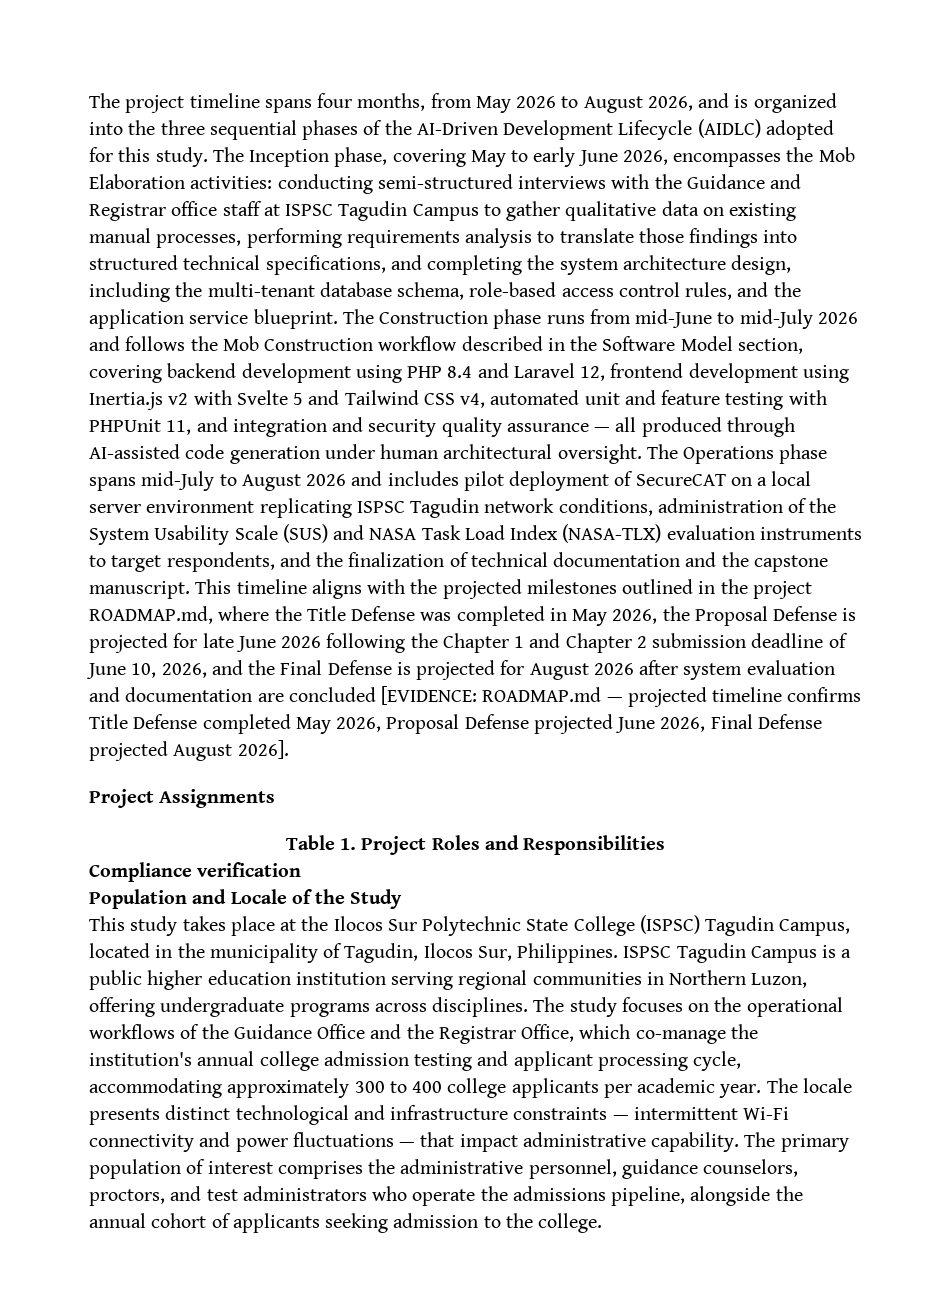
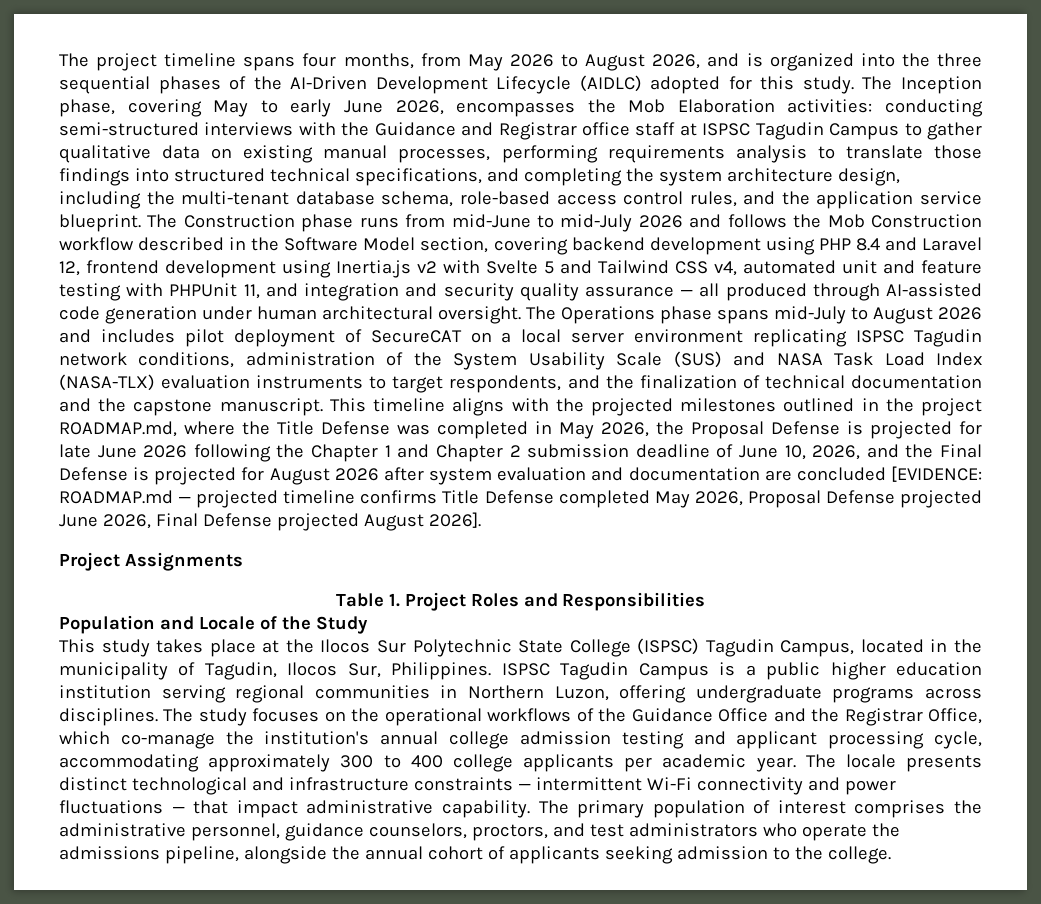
[89,862,302,882] // Compliance verification -> (706, 601) none

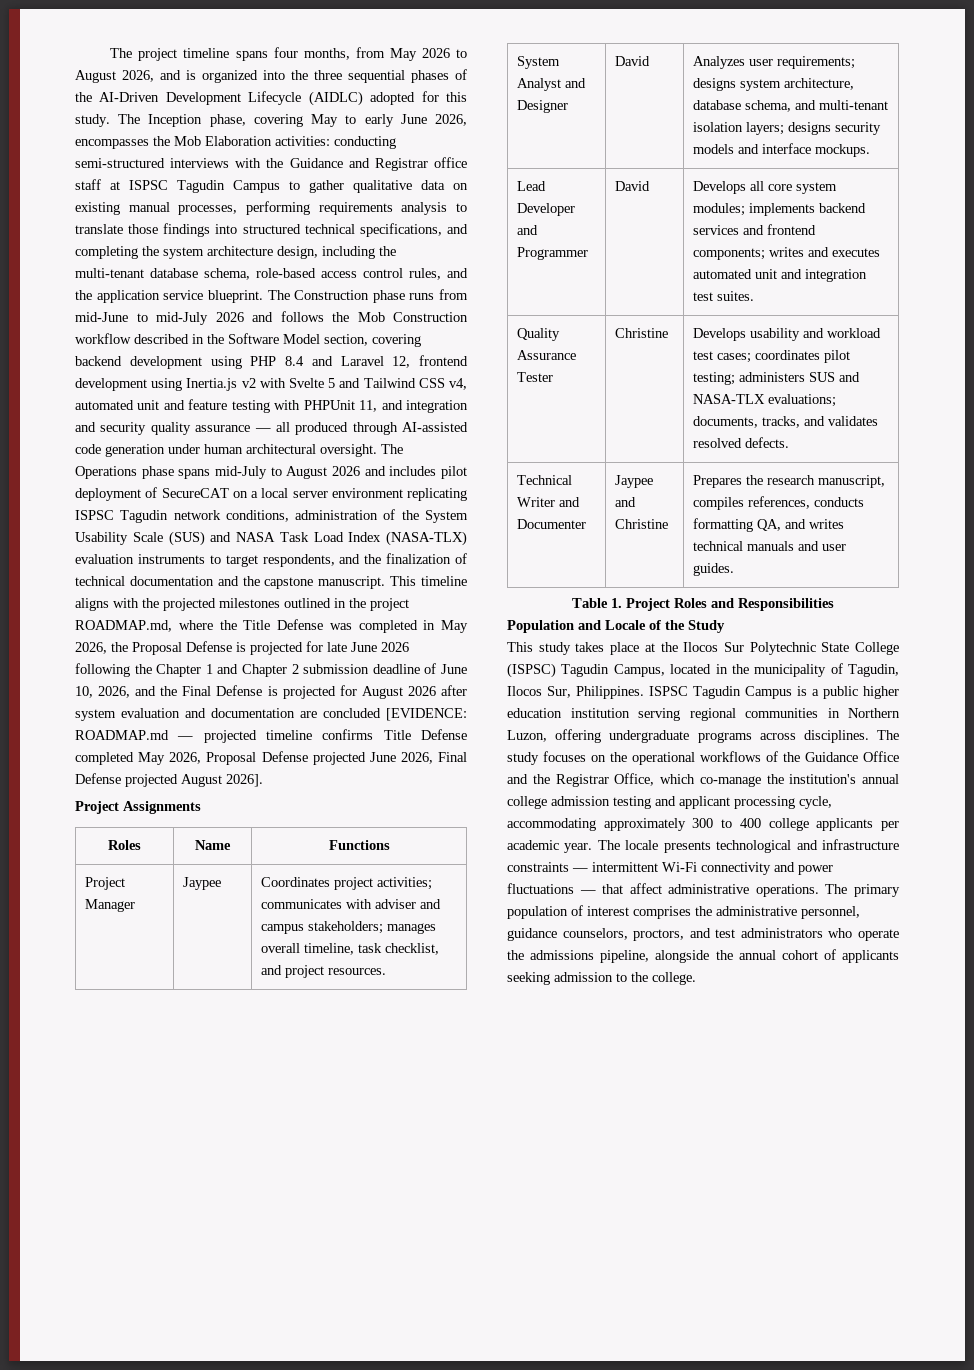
(243, 561) none -> [108,840,141,850] [195,840,231,850] [328,840,390,850] [84,877,125,890] [84,899,135,912] [182,877,221,890] [260,877,432,890] [260,899,441,909] [260,921,436,934] [260,943,439,955] [260,965,386,978] [516,56,560,69] [516,78,586,91] [516,100,568,113] [614,56,650,66] [692,56,855,69] [692,78,854,91] [692,100,888,112] [692,122,881,135] [692,143,870,157] [516,181,546,191] [516,203,575,216] [516,225,538,235] [516,247,588,260] [614,181,650,191] [692,181,837,194] [692,203,866,216] [692,224,816,235] [692,247,880,260] [692,269,867,282] [692,291,754,301] [516,328,560,341] [516,350,576,360] [516,372,553,382] [614,328,668,338] [692,328,881,341] [692,350,850,363] [692,372,860,385] [692,394,836,407] [692,416,878,428] [692,437,789,448] [516,475,572,485] [516,497,580,507] [516,519,586,529] [614,475,653,488] [614,497,636,507] [614,519,668,529] [692,475,885,488] [692,496,864,510] [692,518,844,532] [692,541,846,551] [692,563,734,576] // Roles | Name | Functions // Project Manager | Jaypee | Coordinates project activities; communicates with adviser and campus stakeholders; manages overall timeline, task checklist, and project resources. // System Analyst and Designer | David | Analyzes user requirements; designs system architecture, database schema, and multi-tenant isolation layers; designs security models and interface mockups. // Lead Developer and Programmer | David | Develops all core system modules; implements backend services and frontend components; writes and executes automated unit and integration test suites. // Quality Assurance Tester | Christine | Develops usability and workload test cases; coordinates pilot testing; administers SUS and NASA-TLX evaluations; documents, tracks, and validates resolved defects. // Technical Writer and Documenter | Jaypee and Christine | Prepares the research manuscript, compiles references, conducts formatting QA, and writes technical manuals and user guides.
[59,777,127,791] distinct -> (711, 847) none
[236,800,530,818] impact administrative capability. -> [629,883,819,897] affect administrative operations.

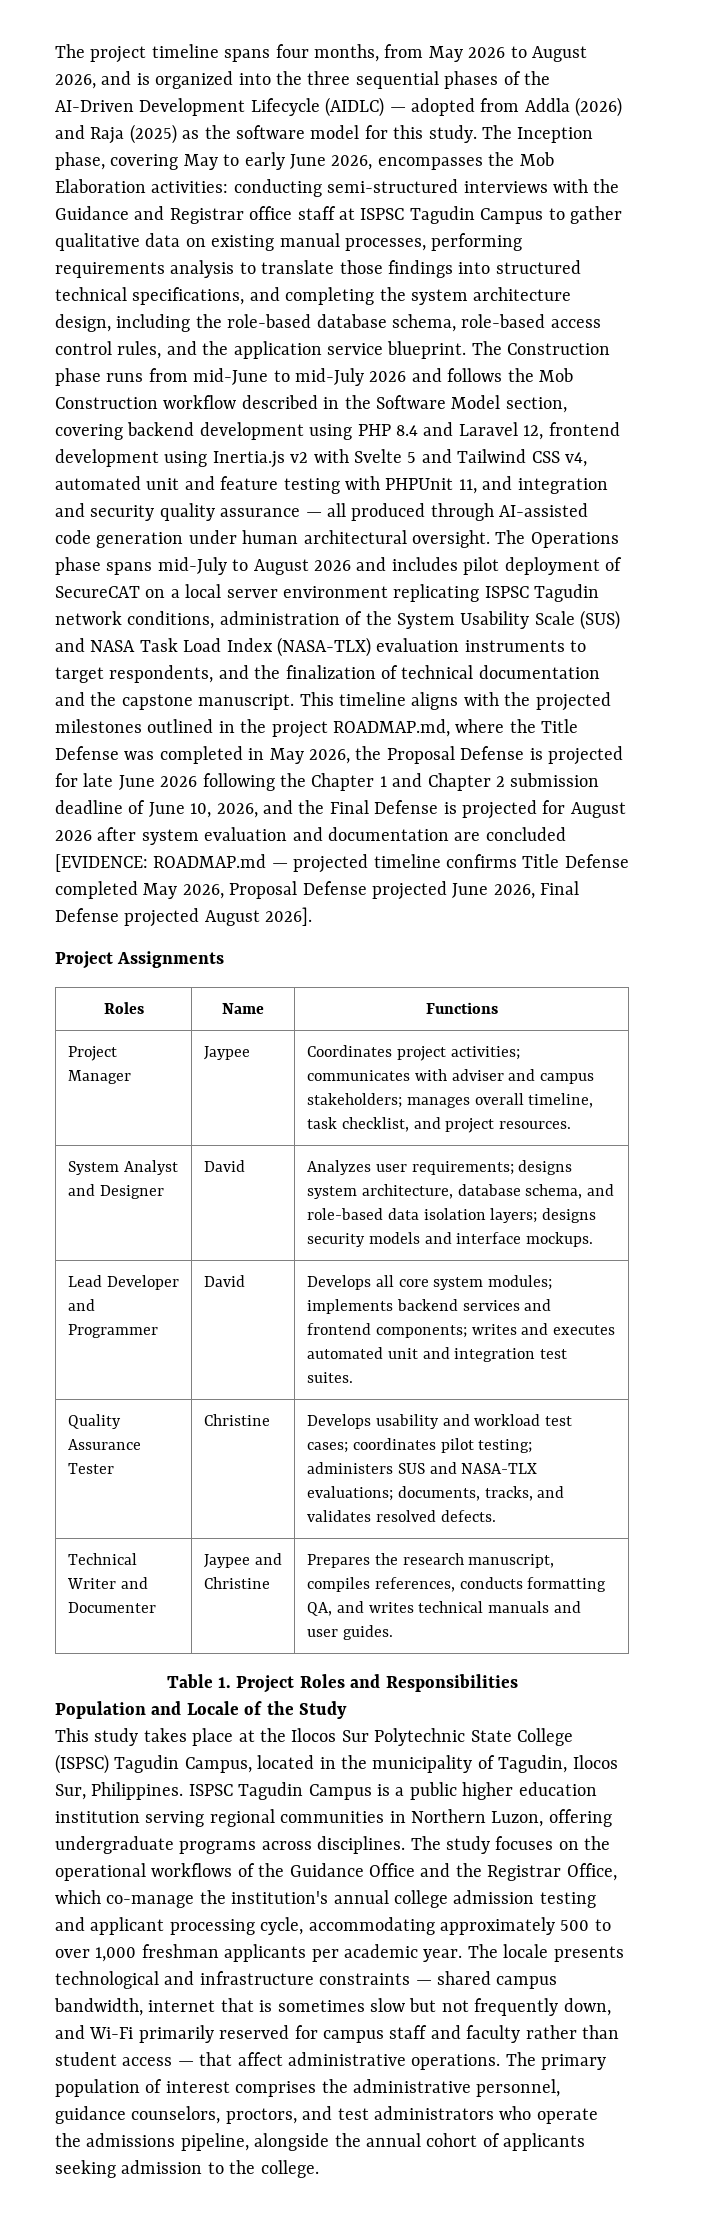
[370,92,416,105] adopted -> [389,97,623,117] [55,124,360,144] — adopted from Addla (2026) and Raja (2025) as the software model
[75,268,144,278] multi-tenant -> [227,314,312,328] role-based
[818,100,888,110] multi-tenant -> [306,1208,419,1220] role-based data
[692,818,809,831] 300 to 400 college -> [560,1919,611,1931] [55,1944,219,1962] 500 to over 1,000 freshman
[592,862,833,875] [507,883,574,894] intermittent Wi-Fi connectivity and power fluctuations -> [436,1971,558,1989] [54,1998,611,2016] [55,2025,619,2043] [55,2052,173,2066] shared campus bandwidth, internet that is sometimes slow but not frequently down, and Wi-Fi primarily reserved for campus staff and faculty rather than student access

